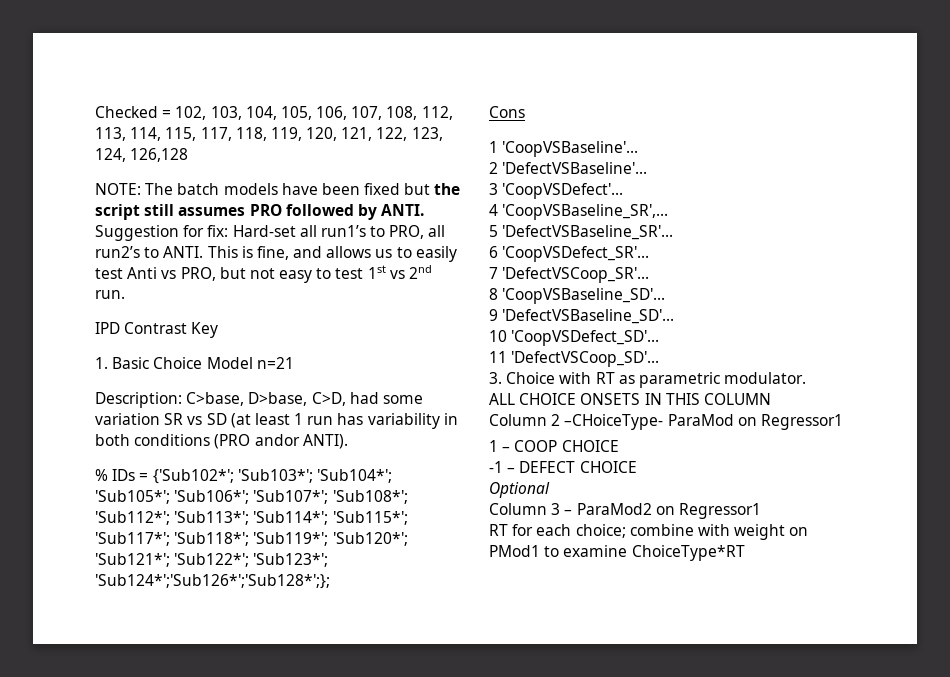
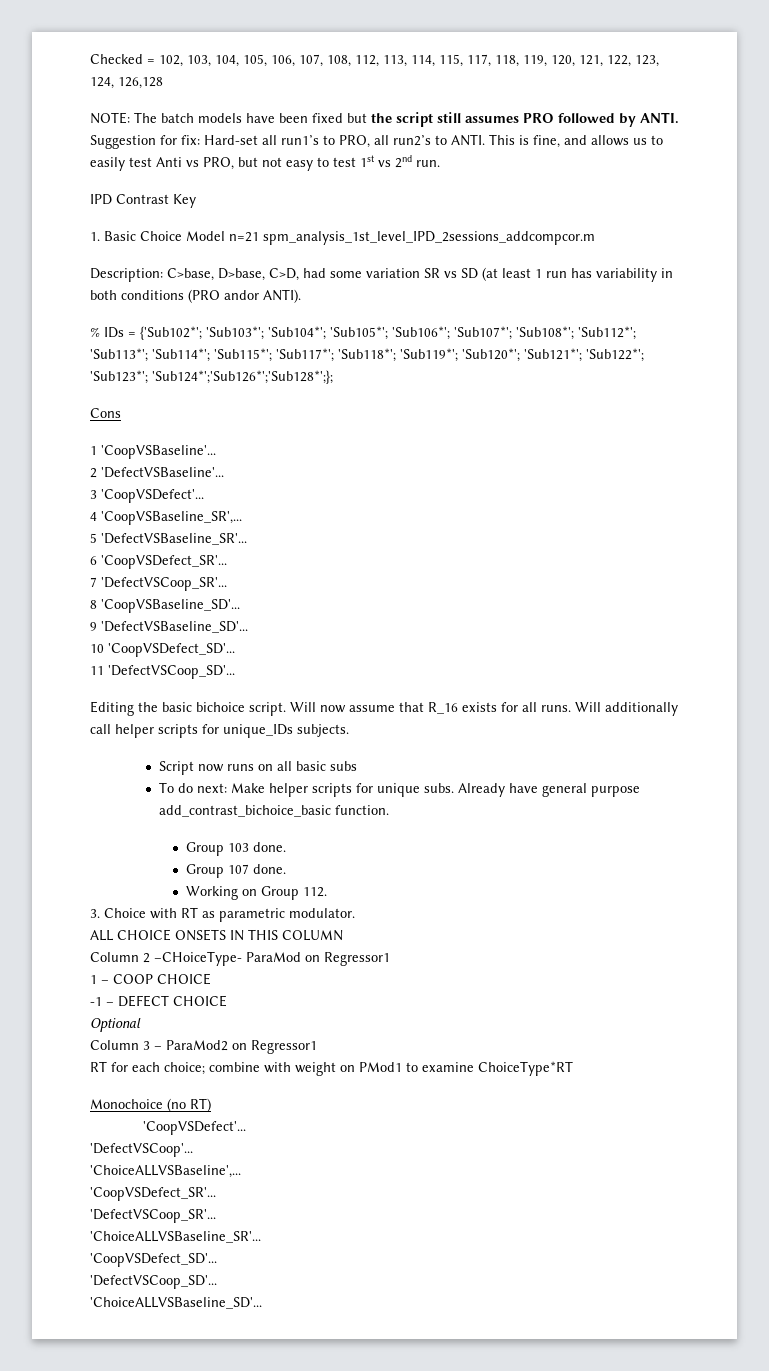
(294, 363) none -> [263,231,595,245] spm_analysis_1st_level_IPD_2sessions_addcompcor.m
(660, 359) none -> [90,701,678,716] [90,724,349,738] [159,761,358,775] [159,782,641,797] [159,805,390,817] [185,842,286,856] [185,864,286,878] [185,886,327,900] // Editing the basic bichoice script. Will now assume that R_16 exists for all runs. Will additionally call helper scripts for unique_IDs subjects. // Script now runs on all basic subs // To do next: Make helper scripts for unique subs. Already have general purpose add_contrast_bichoice_basic function. // Group 103 done. // Group 107 done. // Working on Group 112.
(745, 553) none -> [90,1098,211,1112] [143,1121,247,1135] [90,1143,193,1157] [90,1165,241,1178] [90,1187,216,1201] [90,1209,216,1223] [90,1231,261,1243] [90,1253,217,1267] [90,1275,217,1289] [90,1297,262,1309] // Monochoice (no RT) // 'CoopVSDefect'... // 'DefectVSCoop'... // 'ChoiceALLVSBaseline',... // 'CoopVSDefect_SR'... // 'DefectVSCoop_SR'... // 'ChoiceALLVSBaseline_SR'... // 'CoopVSDefect_SD'... // 'DefectVSCoop_SD'... // 'ChoiceALLVSBaseline_SD'...

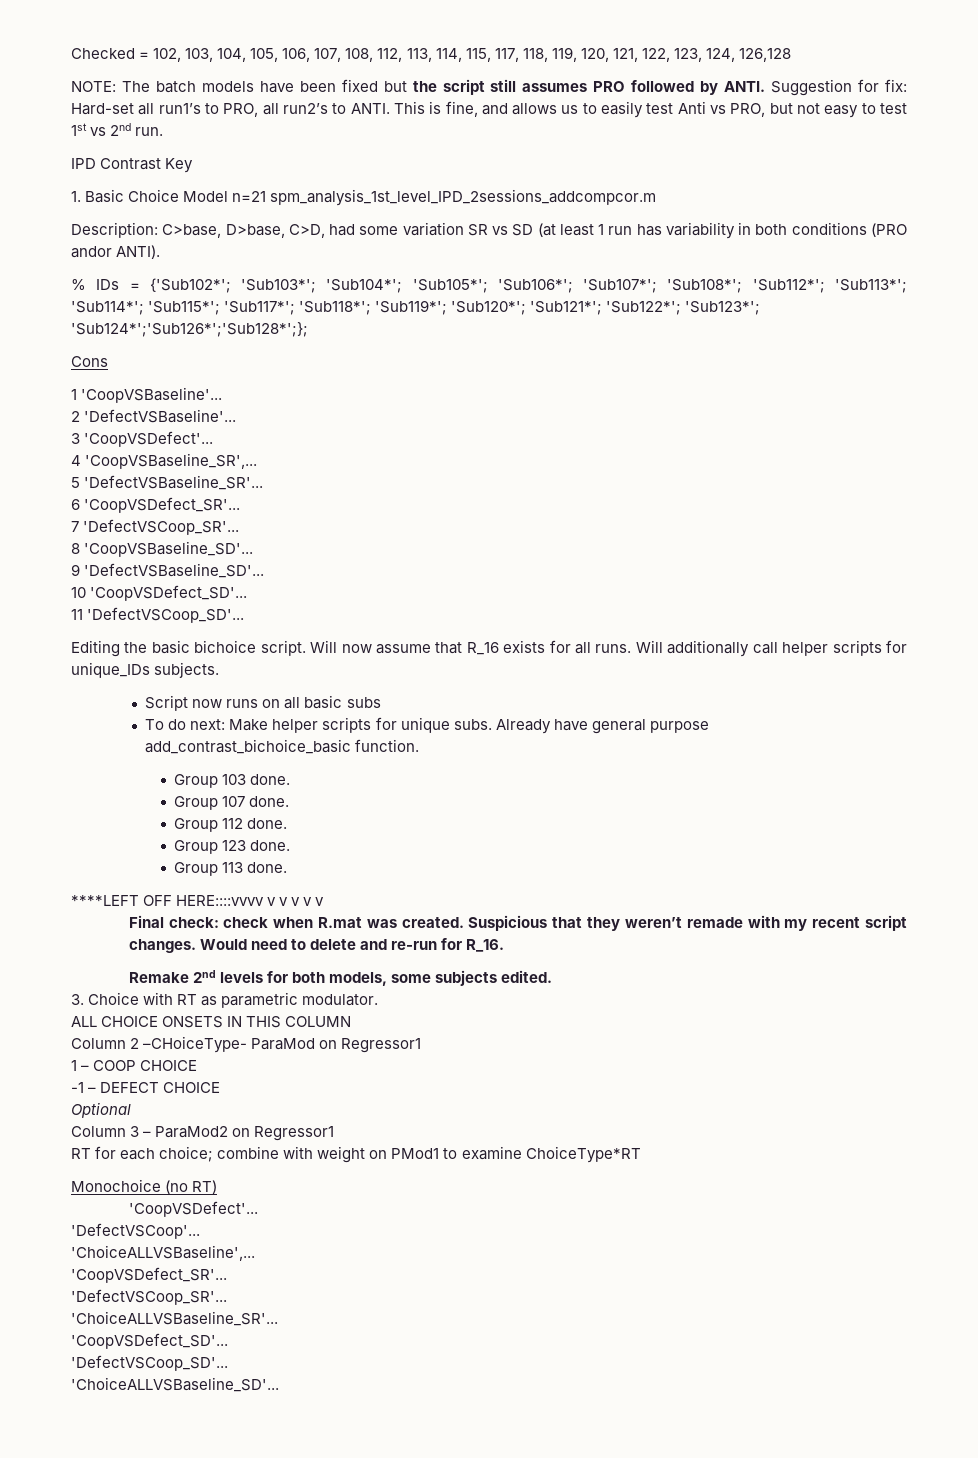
[185,886,327,900] Working on Group 112. -> [174,818,288,832] [174,840,291,854] [174,862,288,876] [71,895,325,906] [128,915,908,931] [128,938,505,953] [128,970,553,986] Group 112 done. // Group 123 done. // Group 113 done. // ****LEFT OFF HERE::::vvvv v v v v v // Final check: check when R.mat was created. Suspicious that they weren’t remade with my recent script changes. Would need to delete and re-run for R_16. // Remake 2nd levels for both models, some subjects edited.

